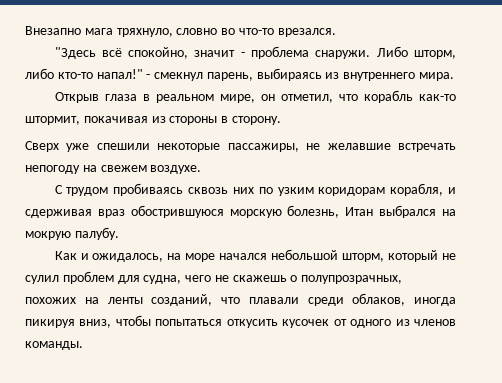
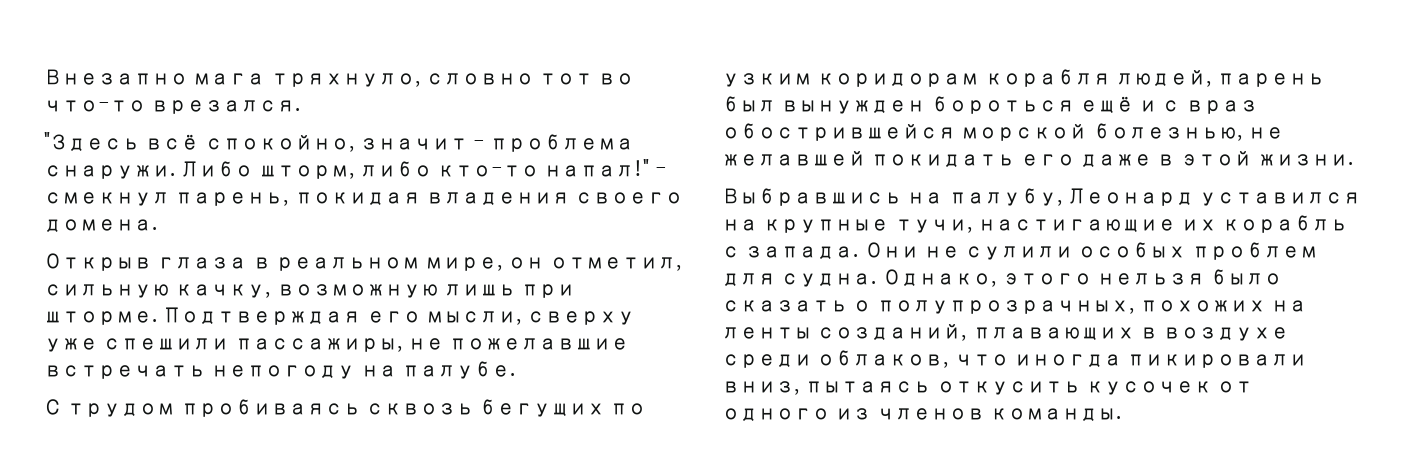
(218, 31) none -> [539,73,594,85] тот
[256,68,455,81] выбираясь из внутреннего мира. -> [294,192,684,206] [44,219,158,233] покидая владения своего домена.
[338,90,456,103] [25,116,281,125] [25,141,59,152] что корабль как-то штормит, покачивая из стороны в сторону. // Сверх -> [44,284,576,298] [44,307,636,325] сильную качку, возможную лишь при шторме. Подтверждая его мысли, сверху
[157,143,221,152] некоторые -> (230, 344) none
[327,143,391,150] желавшие -> [449,338,630,350] пожелавшие
[100,165,202,174] свежем воздухе. -> [401,361,516,379] палубе.
[232,187,254,194] них -> [479,399,606,417] бегущих
[390,183,456,196] [25,205,456,218] [25,227,119,240] [54,249,457,262] [25,271,287,284] корабля, и сдерживая враз обострившуюся морскую болезнь, Итан выбрался на мокрую палубу. // Как и ожидалось, на море начался небольшой шторм, который не сулил проблем для судна, чего не скажешь -> [984,69,1326,87] [722,96,1258,114] [722,123,1284,141] [722,151,1354,168] [722,188,1362,206] [722,215,1349,233] [722,242,1318,260] [722,269,1283,287] [722,300,848,312] корабля людей, парень был вынужден бороться ещё и с враз обострившейся морской болезнью, не желавшей покидать его даже в этой жизни. // Выбравшись на палубу, Леонард уставился на крупные тучи, настигающие их корабль с запада. Они не сулили особых проблем для судна. Однако, этого нельзя было сказать
[221,293,456,306] [25,315,223,328] что плавали среди облаков, иногда пикируя вниз, чтобы попытаться -> [972,327,1290,341] [722,350,1308,368] [722,381,932,395] плавающих в воздухе среди облаков, что иногда пикировали вниз, пытаясь

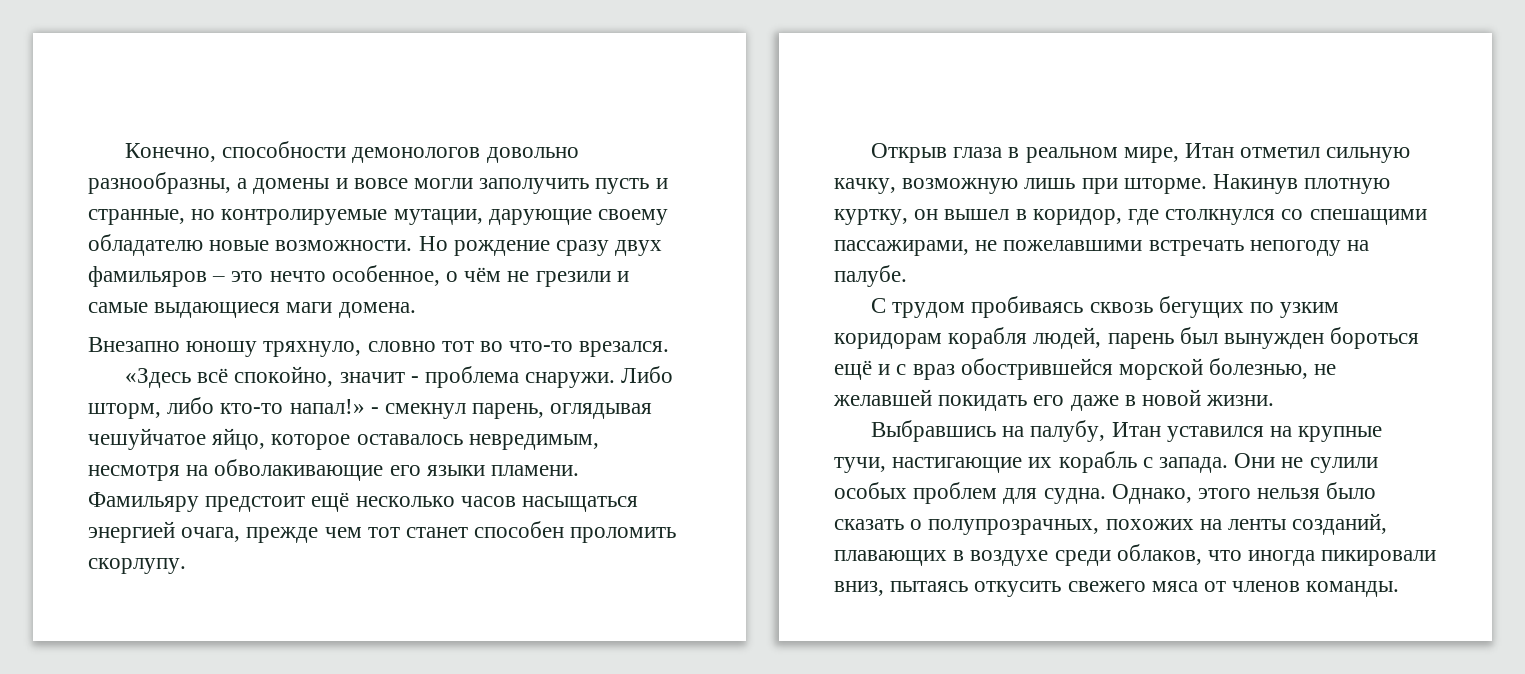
[44,69,266,85] Внезапно мага -> [124,141,579,163] [88,172,668,194] [88,209,669,225] [88,234,663,256] [88,265,629,287] [88,302,416,318] [88,337,258,357] Конечно, способности демонологов довольно разнообразны, а домены и вовсе могли заполучить пусть и странные, но контролируемые мутации, дарующие своему обладателю новые возможности. Но рождение сразу двух фамильяров – это нечто особенное, о чём не грезили и самые выдающиеся маги домена. // Внезапно юношу
[44,132,140,152] "Здесь -> [124,368,191,388] «Здесь
[544,159,650,177] напал!" -> [289,399,365,414] напал!»
[294,192,684,206] [44,219,158,233] покидая владения своего домена. -> [550,403,653,419] [88,428,599,450] [88,459,580,481] [88,492,639,512] [88,521,677,543] [88,558,186,574] оглядывая чешуйчатое яйцо, которое оставалось невредимым, несмотря на обволакивающие его языки пламени. Фамильяру предстоит ещё несколько часов насыщаться энергией очага, прежде чем тот станет способен проломить скорлупу.
[508,257,682,271] он отметил, -> [1185,143,1321,158] Итан отметил
[163,307,636,325] [44,338,630,352] Подтверждая его мысли, сверху уже спешили пассажиры, не пожелавшие -> [1213,174,1391,194] [834,209,1427,225] [834,240,1143,256] Накинув плотную куртку, он вышел в коридор, где столкнулся со спешащими пассажирами, не пожелавшими
[1180,151,1253,166] этой -> [1142,389,1202,406] новой
[1067,188,1194,206] Леонард -> [1111,422,1161,437] Итан
[1085,381,1254,395] [722,408,872,422] кусочек от одного из -> [1067,581,1227,592] свежего мяса от

